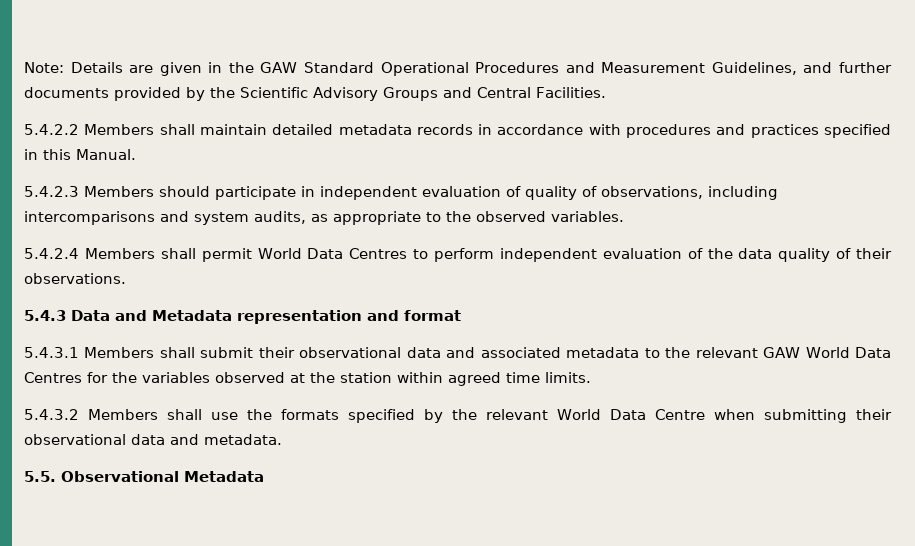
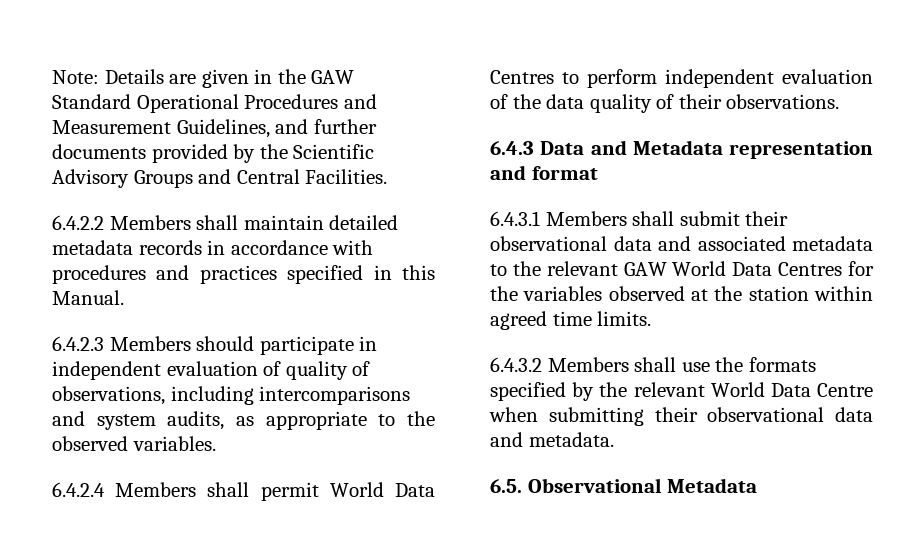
[24,124,79,135] 5.4.2.2 -> [52,215,104,230] 6.4.2.2
[24,186,79,197] 5.4.2.3 -> [52,336,104,351] 6.4.2.3
[24,248,79,259] 5.4.2.4 -> [52,482,105,497] 6.4.2.4
[24,310,66,321] 5.4.3 -> [490,141,534,155] 6.4.3
[24,347,79,358] 5.4.3.1 -> [490,211,540,226] 6.4.3.1
[24,409,79,420] 5.4.3.2 -> [490,357,542,372] 6.4.3.2
[24,471,56,482] 5.5. -> [490,479,522,493] 6.5.

